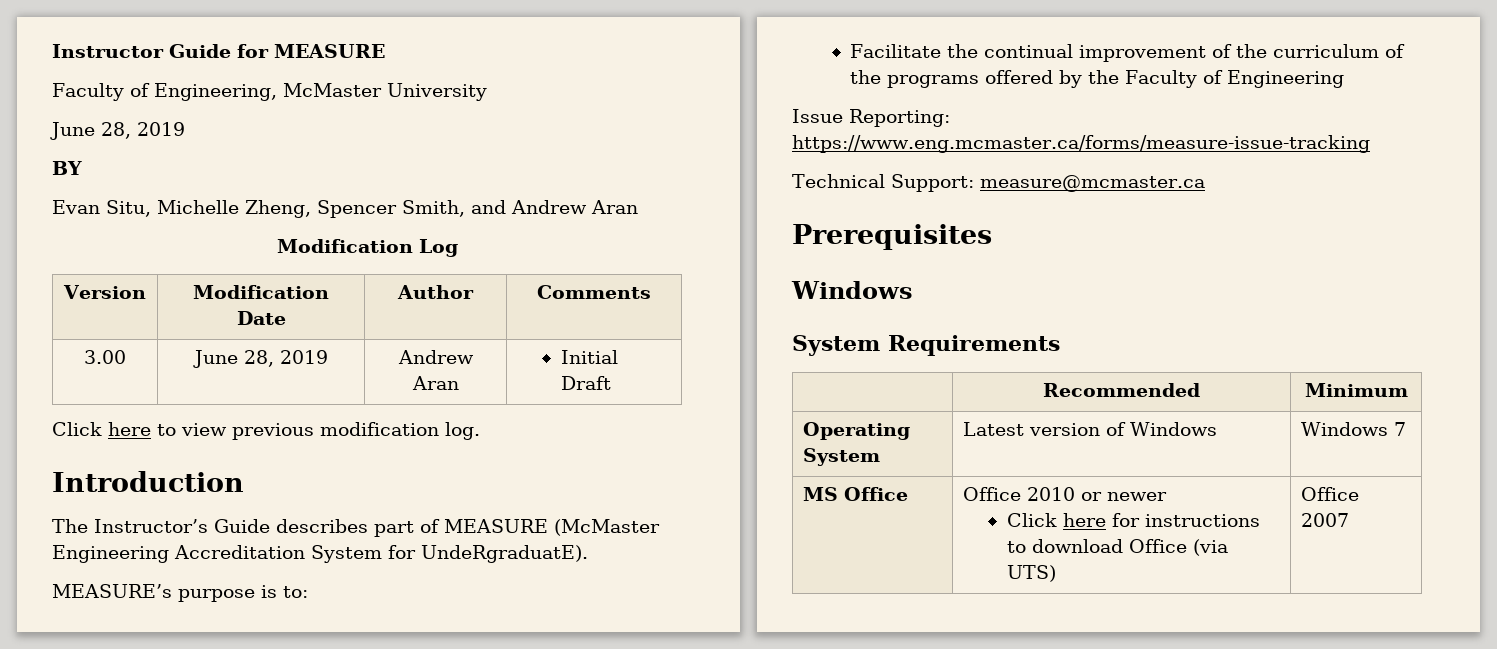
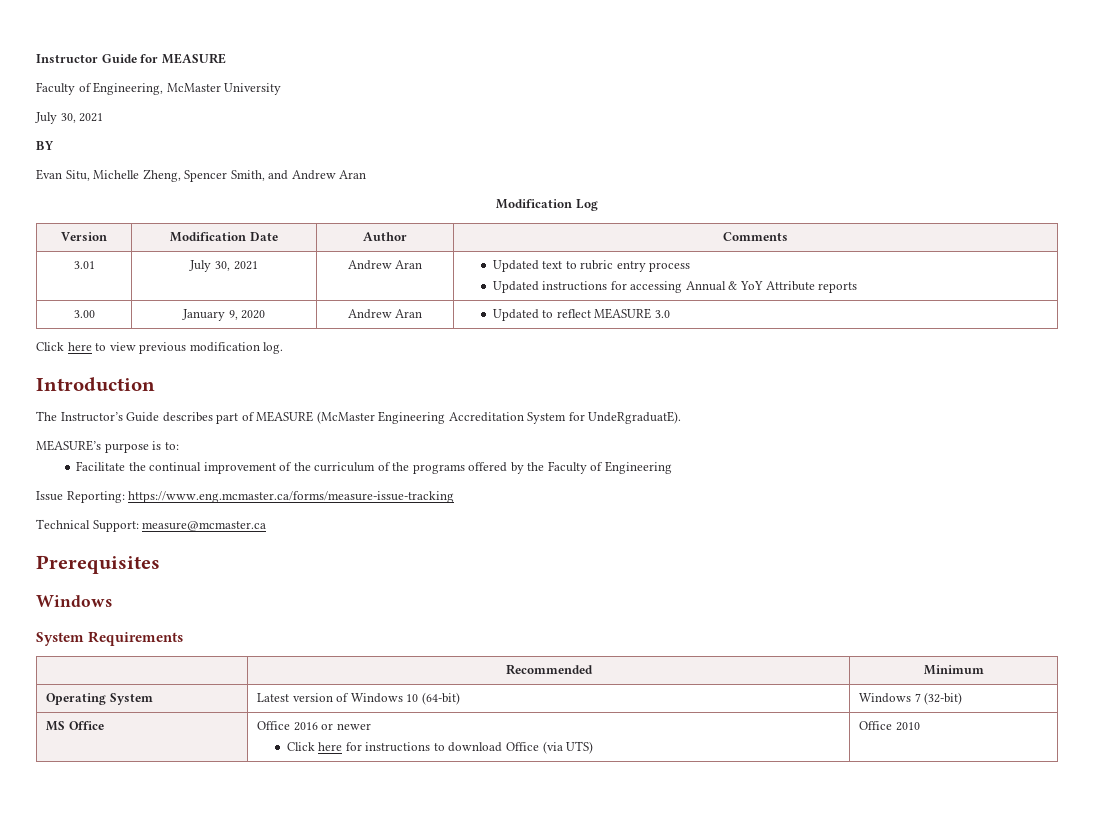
[50,122,185,140] June 28, 2019 -> [35,112,104,124] July 30, 2021
[84,350,126,364] [192,350,328,368] [397,350,474,364] [411,376,459,390] [560,350,618,364] [560,376,611,390] 3.00 | June 28, 2019 | Andrew Aran | Initial Draft -> [73,261,95,269] [189,260,258,272] [347,260,423,270] [492,260,691,272] [492,281,858,293] [73,310,95,318] [181,309,266,321] [347,309,423,319] [492,308,670,321] 3.01 | July 30, 2021 | Andrew Aran | Updated text to rubric entry process // Updated instructions for accessing Annual & YoY Attribute reports // 3.00 | January 9, 2020 | Andrew Aran | Updated to reflect MEASURE 3.0
(1218, 429) none -> [406,692,460,705] 10 (64-bit)
(1407, 429) none -> [924,692,963,705] (32-bit)
[1027,487,1076,501] 2010 -> [293,722,318,731] 2016
[1301,513,1350,527] 2007 -> [895,722,920,731] 2010

